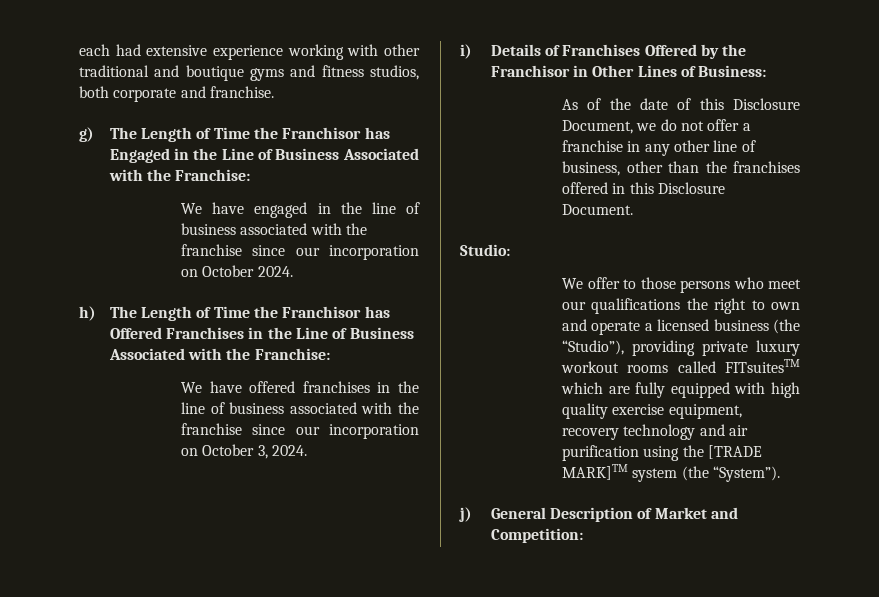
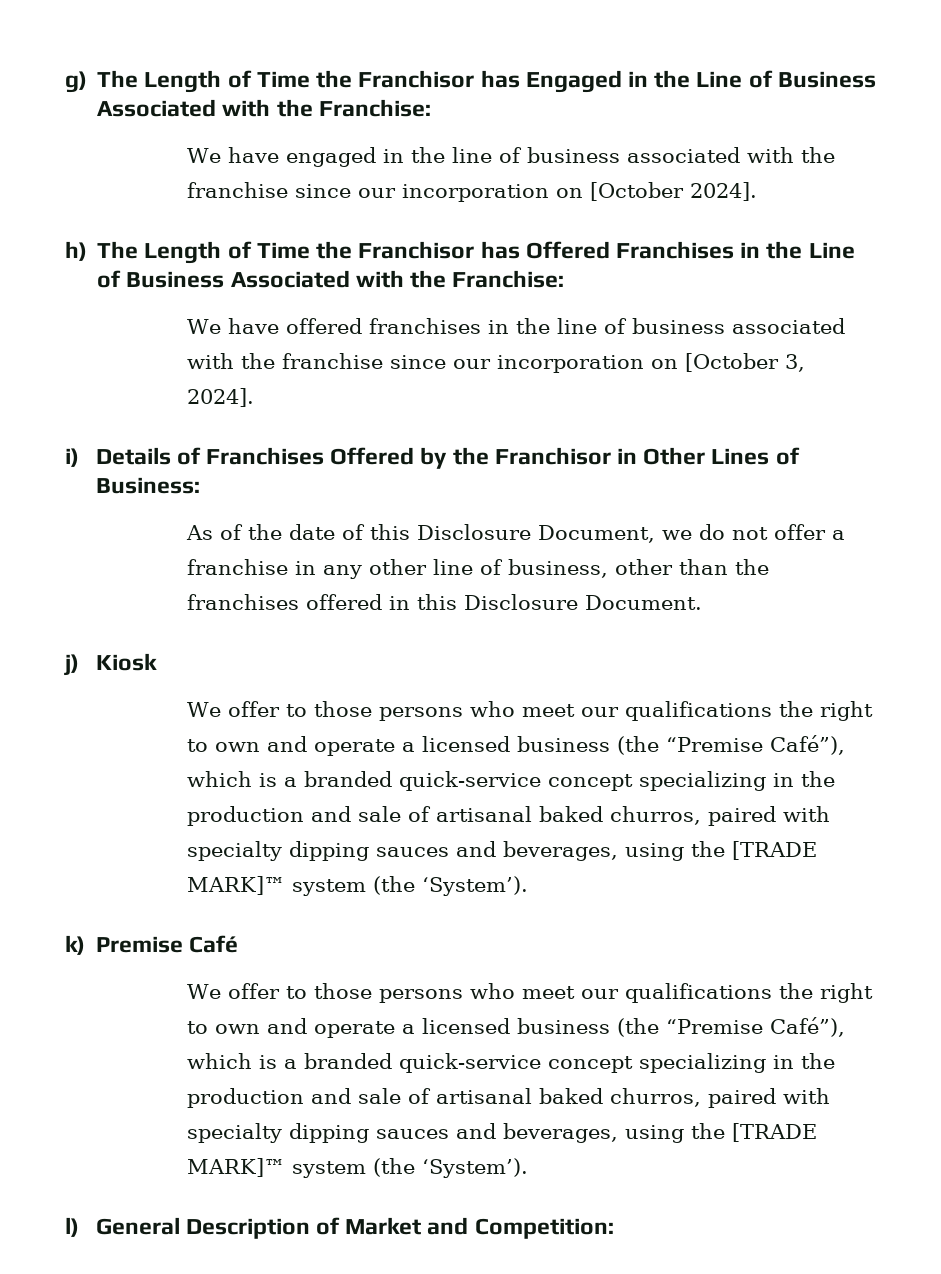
[79,44,421,60] [79,65,419,81] [79,86,274,102] each had extensive experience working with other traditional and boutique gyms and fitness studios, both corporate and franchise. // -> (65, 82) none
[202,265,293,277] October 2024. -> [590,182,758,201] [October 2024].
[202,444,307,459] October 3, 2024. -> [685,353,806,372] [187,388,255,407] [October 3, 2024].
[460,244,510,256] Studio: -> [64,653,157,676] j) Kiosk
[562,340,800,356] [561,359,800,373] [561,382,800,398] [562,403,742,419] [562,424,748,440] [562,445,762,461] [562,464,780,482] [459,507,472,522] “Studio”), providing private luxury workout rooms called FITsuitesTM which are fully equipped with high quality exercise equipment, recovery technology and air purification using the [TRADE MARK]TM system (the “System”). // j) -> [666,735,846,755] [187,771,836,791] [187,806,831,826] [187,841,818,861] [187,876,529,896] [65,935,238,955] [187,983,874,1003] [187,1017,846,1038] [187,1053,836,1073] [187,1088,831,1108] [187,1123,818,1143] [187,1158,529,1178] [65,1217,79,1237] “Premise Café”), which is a branded quick-service concept specializing in the production and sale of artisanal baked churros, paired with specialty dipping sauces and beverages, using the [TRADE MARK]™ system (the ‘System’). // k) Premise Café // We offer to those persons who meet our qualifications the right to own and operate a licensed business (the “Premise Café”), which is a branded quick-service concept specializing in the production and sale of artisanal baked churros, paired with specialty dipping sauces and beverages, using the [TRADE MARK]™ system (the ‘System’). // l)

